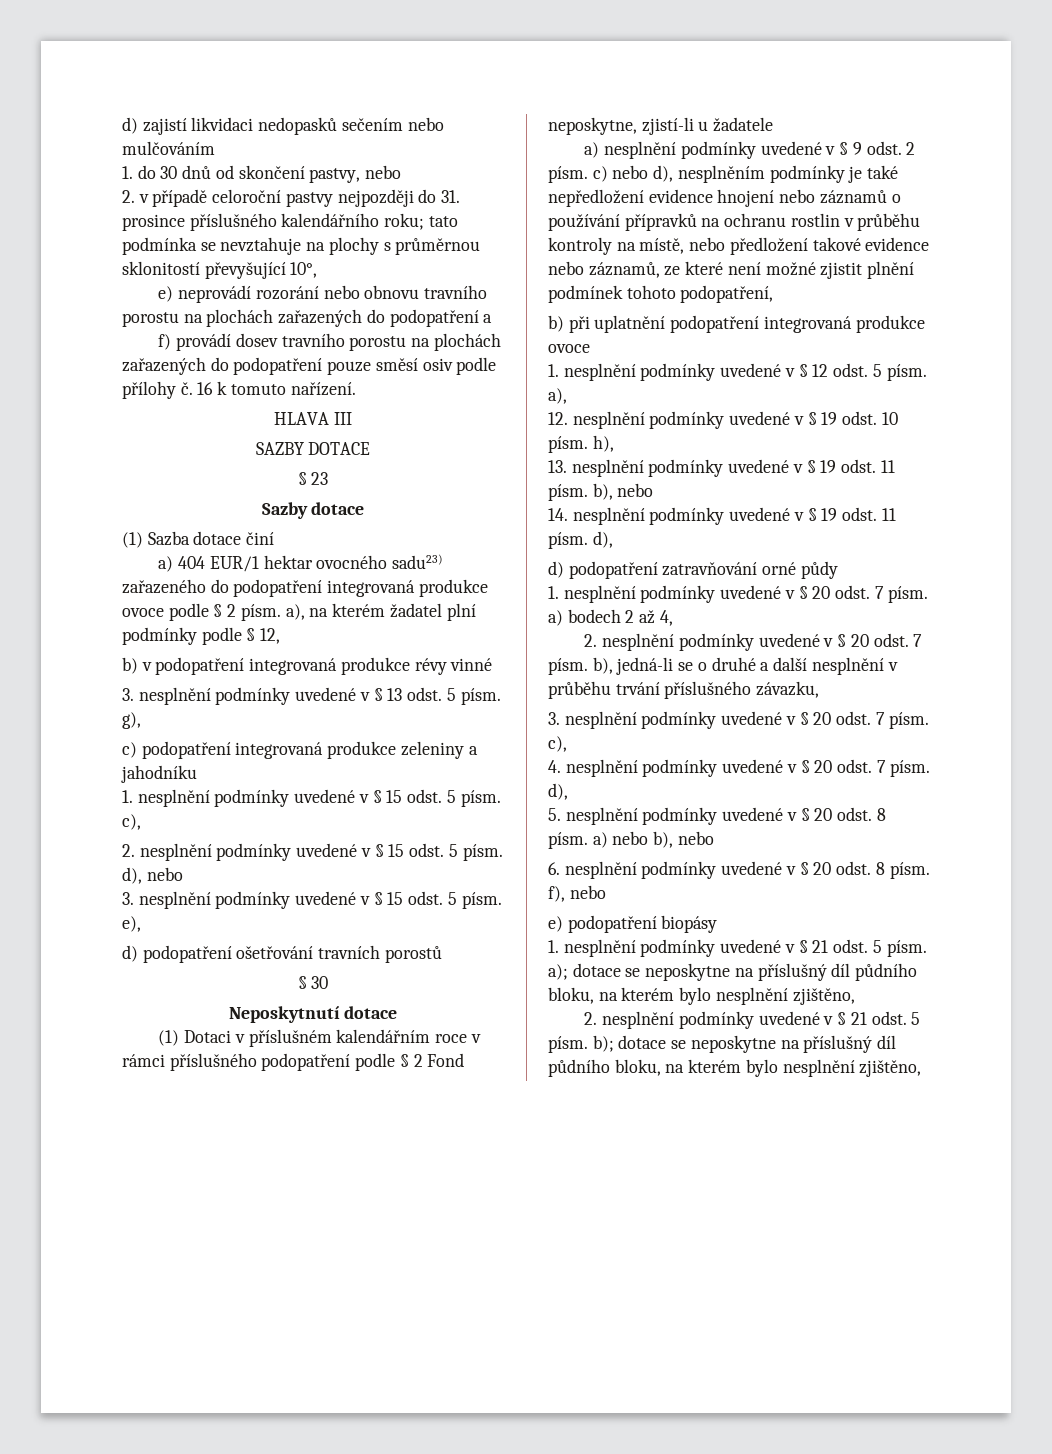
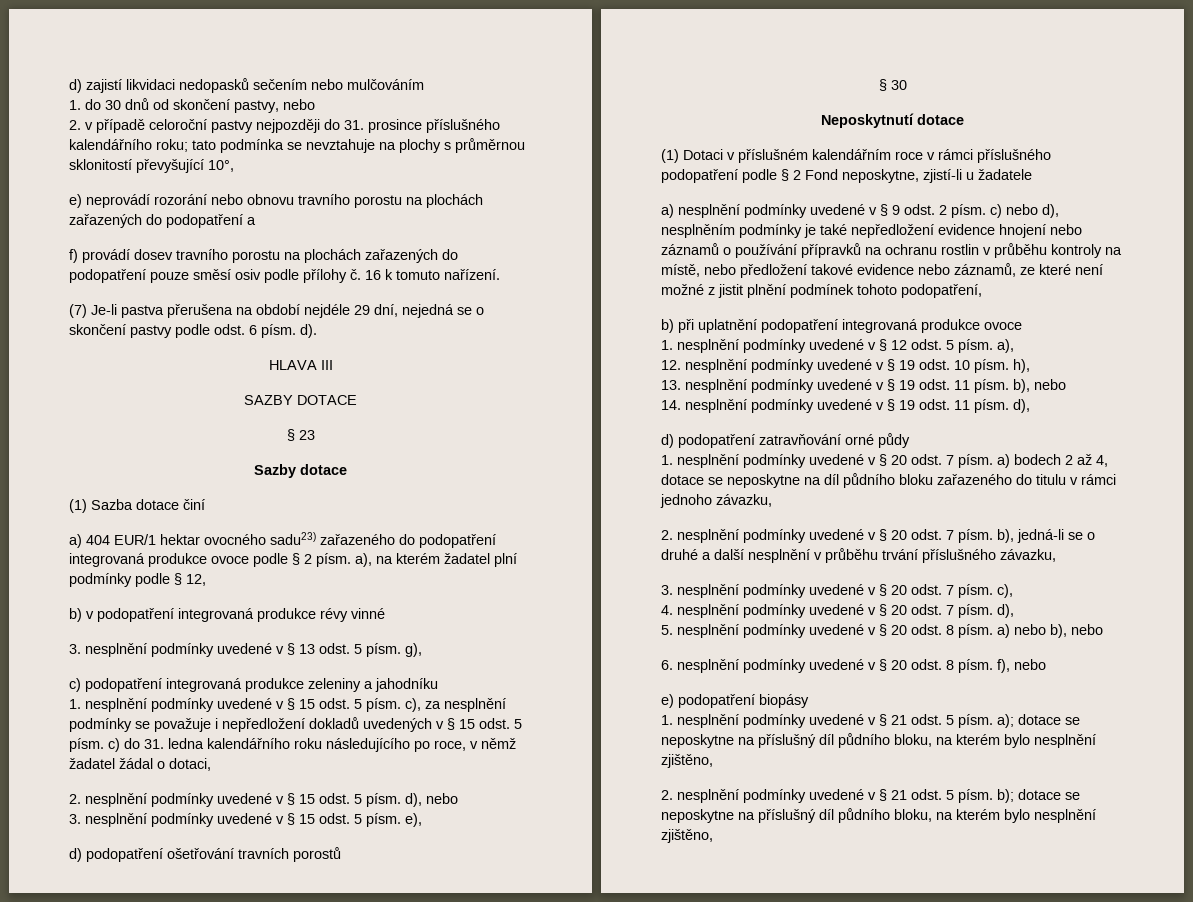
(356, 389) none -> [69,304,484,318] [69,324,317,338] // (7) Je-li pastva přerušena na období nejdéle 29 dní, nejedná se o skončení pastvy podle odst. 6 písm. d).
(141, 822) none -> [425,698,506,712] [69,717,522,732] [69,738,516,752] [69,758,211,771] za nesplnění podmínky se považuje i nepředložení dokladů uvedených v § 15 odst. 5 písm. c) do 31. ledna kalendářního roku následujícího po roce, v němž žadatel žádal o dotaci,
[820,262,863,279] zjistit -> [708,284,743,298] z jistit
(673, 618) none -> [661,473,1116,488] [660,494,772,508] dotace se neposkytne na díl půdního bloku zařazeného do titulu v rámci jednoho závazku,

